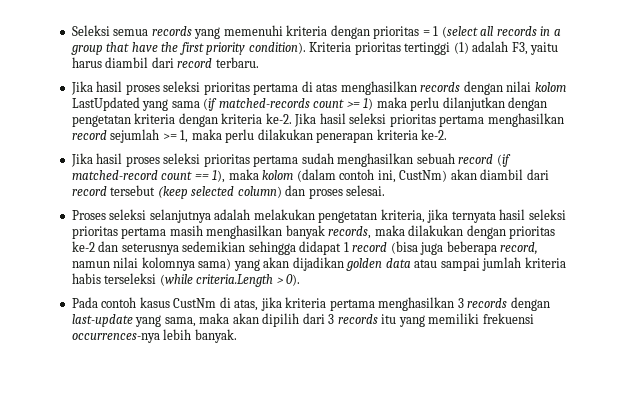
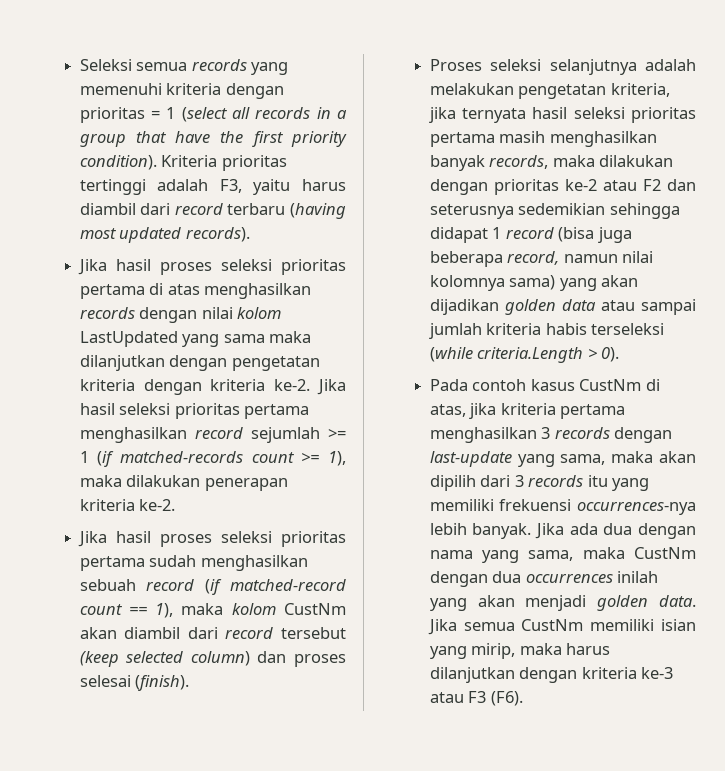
[453,42,469,54] (1) -> (146, 187) none
[215,57,259,68] terbaru. -> [227,203,347,219] [79,227,250,243] terbaru (having most updated records).
[203,97,440,111] (if matched-records count >= 1) maka perlu -> [269,331,312,343] maka
[180,129,255,143] 1, maka perlu -> [79,451,346,467] [79,475,122,487] 1 (if matched-records count >= 1), maka
[296,169,448,183] (dalam contoh ini, CustNm) -> [284,603,347,615] CustNm
[346,185,386,196] selesai. -> [79,675,190,691] selesai (finish).
(95, 246) none -> [602,179,661,191] atau F2
(237, 336) none -> [535,523,697,539] [429,547,696,563] [429,571,659,587] [429,595,696,611] [427,619,696,635] [429,643,611,659] [429,667,674,683] [429,691,523,706] Jika ada dua dengan nama yang sama, maka CustNm dengan dua occurrences inilah yang akan menjadi golden data. Jika semua CustNm memiliki isian yang mirip, maka harus dilanjutkan dengan kriteria ke-3 atau F3 (F6).

